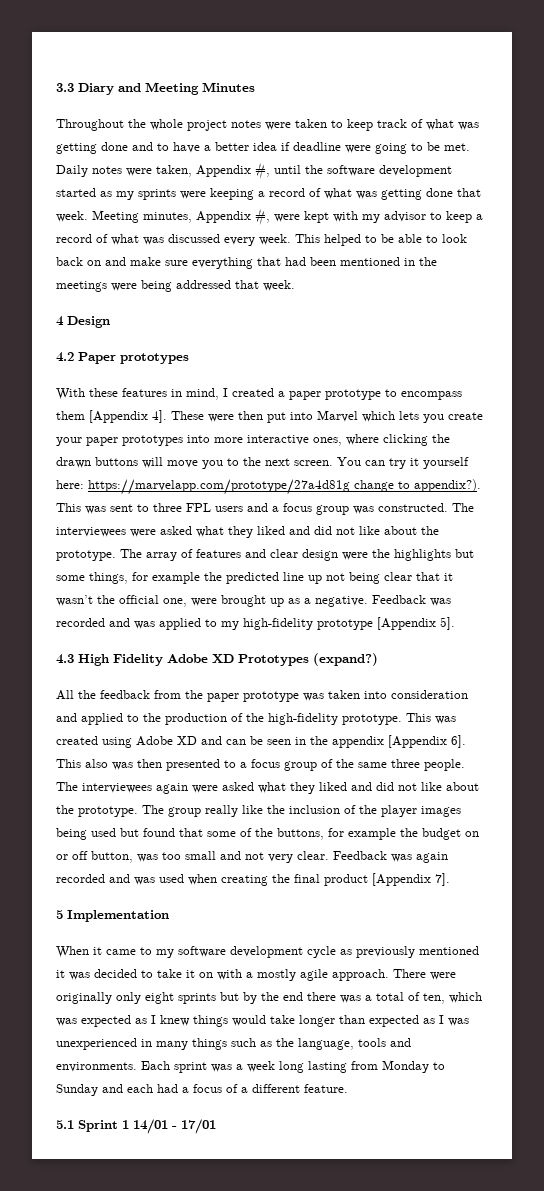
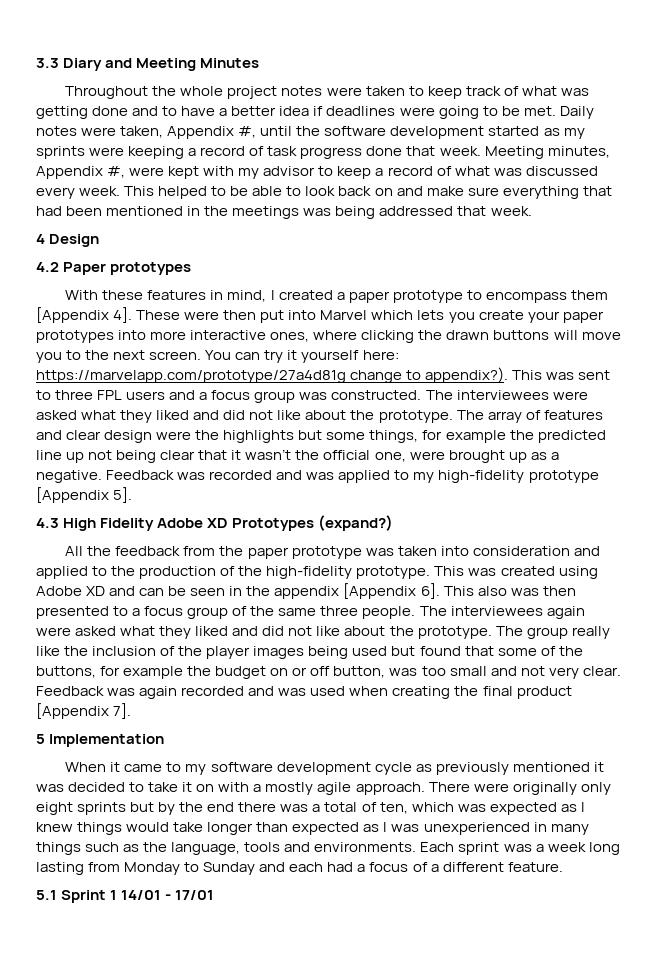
[293,142,341,151] deadline -> [326,106,396,116] deadlines
[324,188,422,200] what was getting -> [267,146,363,159] task progress
[111,283,137,291] were -> [303,208,332,216] was

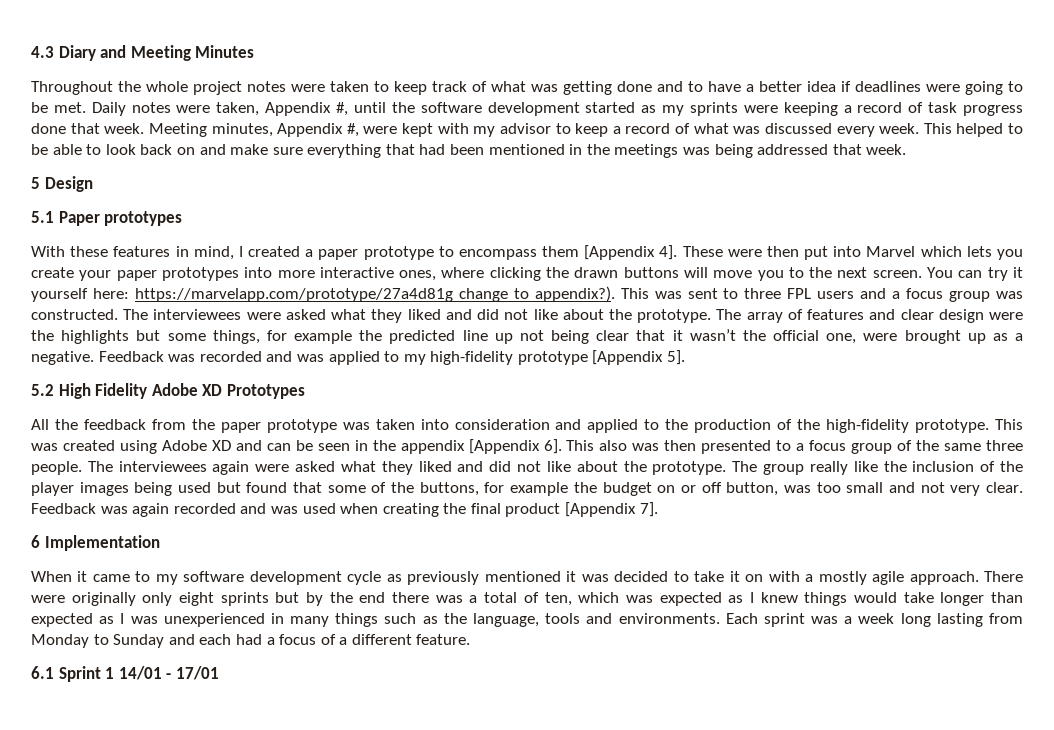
[36,58,59,68] 3.3 -> [31,46,54,58] 4.3
[36,234,45,244] 4 -> [31,177,40,189] 5
[36,262,59,272] 4.2 -> [31,211,54,223] 5.1
[36,518,59,528] 4.3 -> [31,384,54,396] 5.2
[318,515,394,531] (expand?) -> (305, 391) none
[36,734,45,744] 5 -> [31,535,40,548] 6
[36,890,57,900] 5.1 -> [31,666,54,679] 6.1

